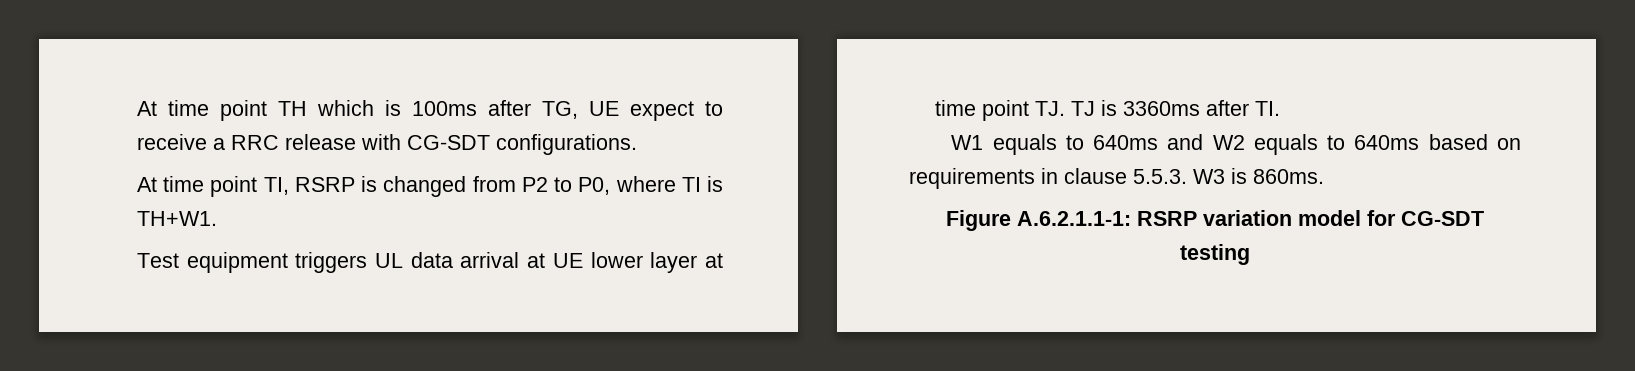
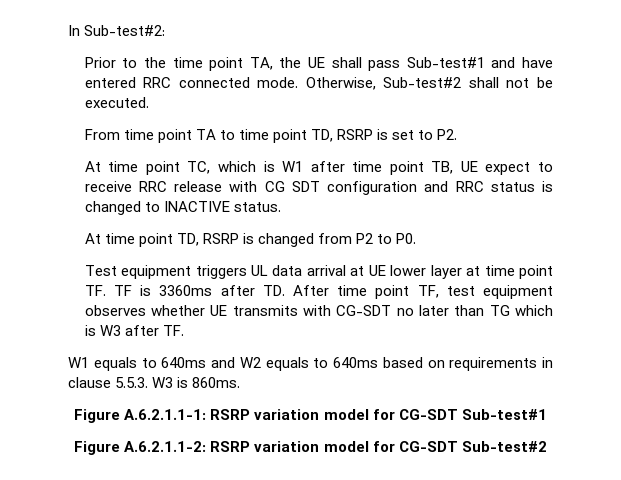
[136,100,578,121] At time point TH which is 100ms after TG, -> [68,25,166,36] [84,57,553,71] [84,77,553,90] [84,97,149,108] [84,129,458,143] [84,161,454,175] In Sub-test#2: // Prior to the time point TA, the UE shall pass Sub-test#1 and have entered RRC connected mode. Otherwise, Sub-test#2 shall not be executed. // From time point TA to time point TD, RSRP is set to P2. // At time point TC, which is W1 after time point TB,
[212,138,225,150] a -> (132, 186) none
[406,134,637,155] [136,176,289,197] CG-SDT configurations. // At time point TI, -> [264,181,553,195] [84,201,281,215] [84,233,199,247] CG SDT configuration and RRC status is changed to INACTIVE status. // At time point TD,
[578,176,723,195] [136,211,217,226] P0, where TI is TH+W1. -> [396,233,417,244] P0.
[1034,101,1095,116] TJ. TJ -> [84,285,132,296] TF. TF
[1254,101,1280,116] TI. -> [262,285,553,299] [84,305,553,316] [84,325,184,336] TD. After time point TF, test equipment observes whether UE transmits with CG-SDT no later than TG which is W3 after TF.
[1180,244,1250,265] testing -> [461,409,547,420] [74,441,547,455] Sub-test#1 // Figure A.6.2.1.1-2: RSRP variation model for CG-SDT Sub-test#2

